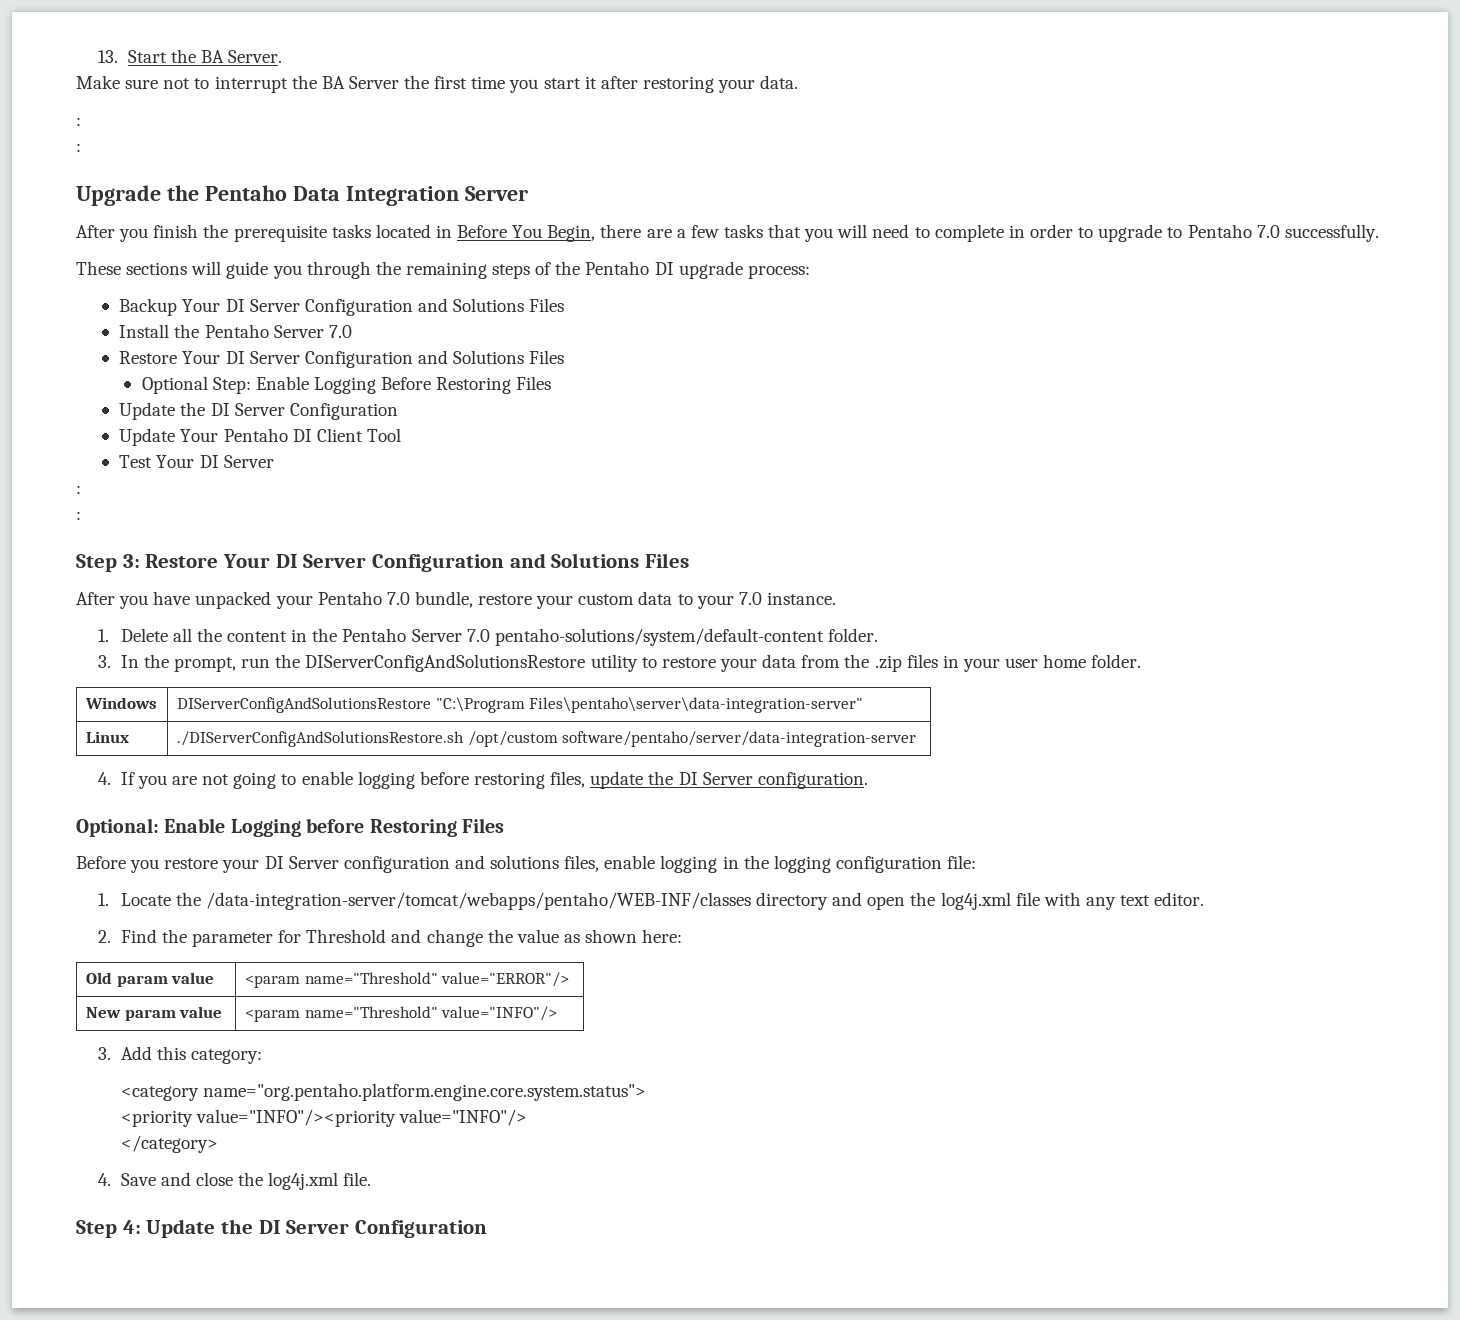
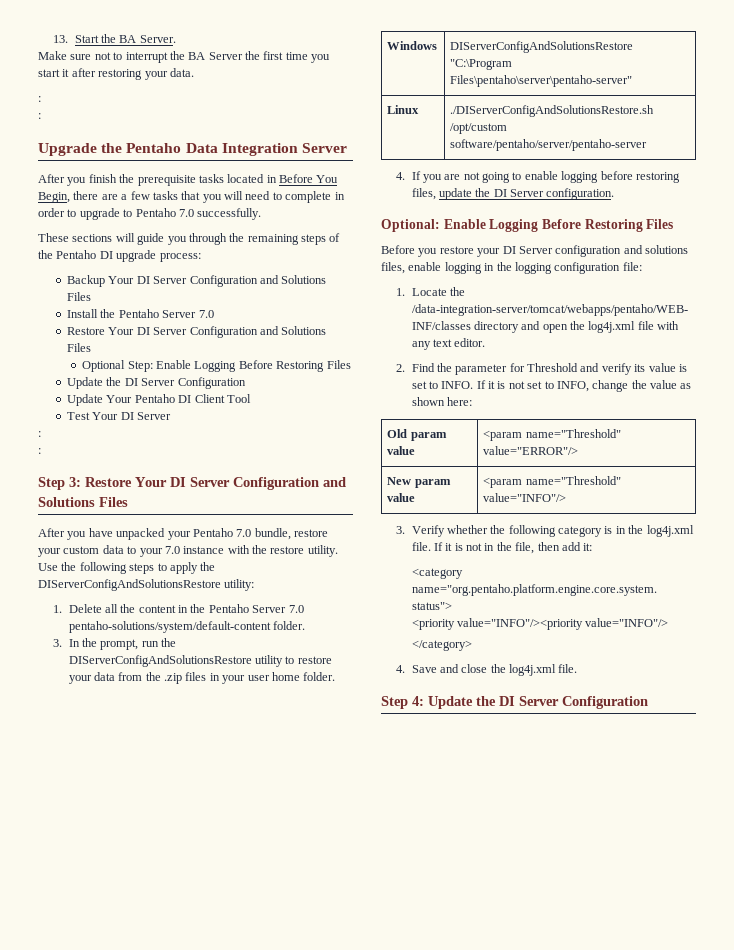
[766,592,836,605] instance. -> [183,545,338,557] [38,562,216,574] [38,579,255,591] instance with the restore utility. Use the following steps to apply the DIServerConfigAndSolutionsRestore utility:
[529,697,864,713] Files\pentaho\server\data-integration-server" -> [450,75,633,87] Files\pentaho\server\pentaho-server"
[562,731,917,747] software/pentaho/server/data-integration-server -> [450,139,648,151] software/pentaho/server/pentaho-server
[306,818,365,833] before -> [541,219,581,229] Before
(422, 936) none -> [601,363,687,375] [411,380,589,392] verify its value is set to INFO. If it is not set to INFO,
[120,1046,263,1064] Add this category: -> [411,525,694,537] [411,542,593,554] Verify whether the following category is in the log4j.xml file. If it is not in the file, then add it:

